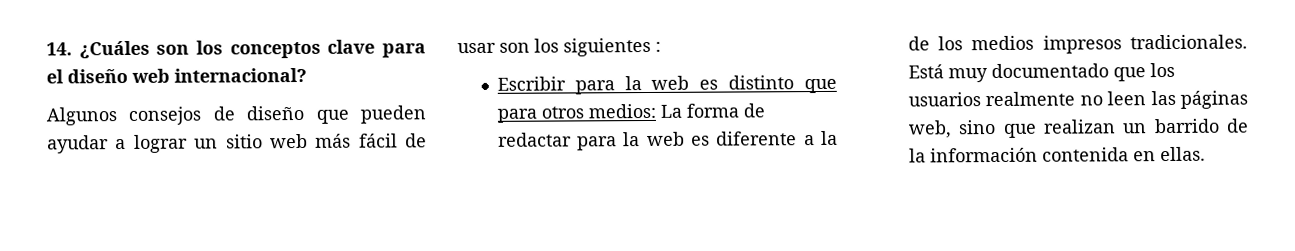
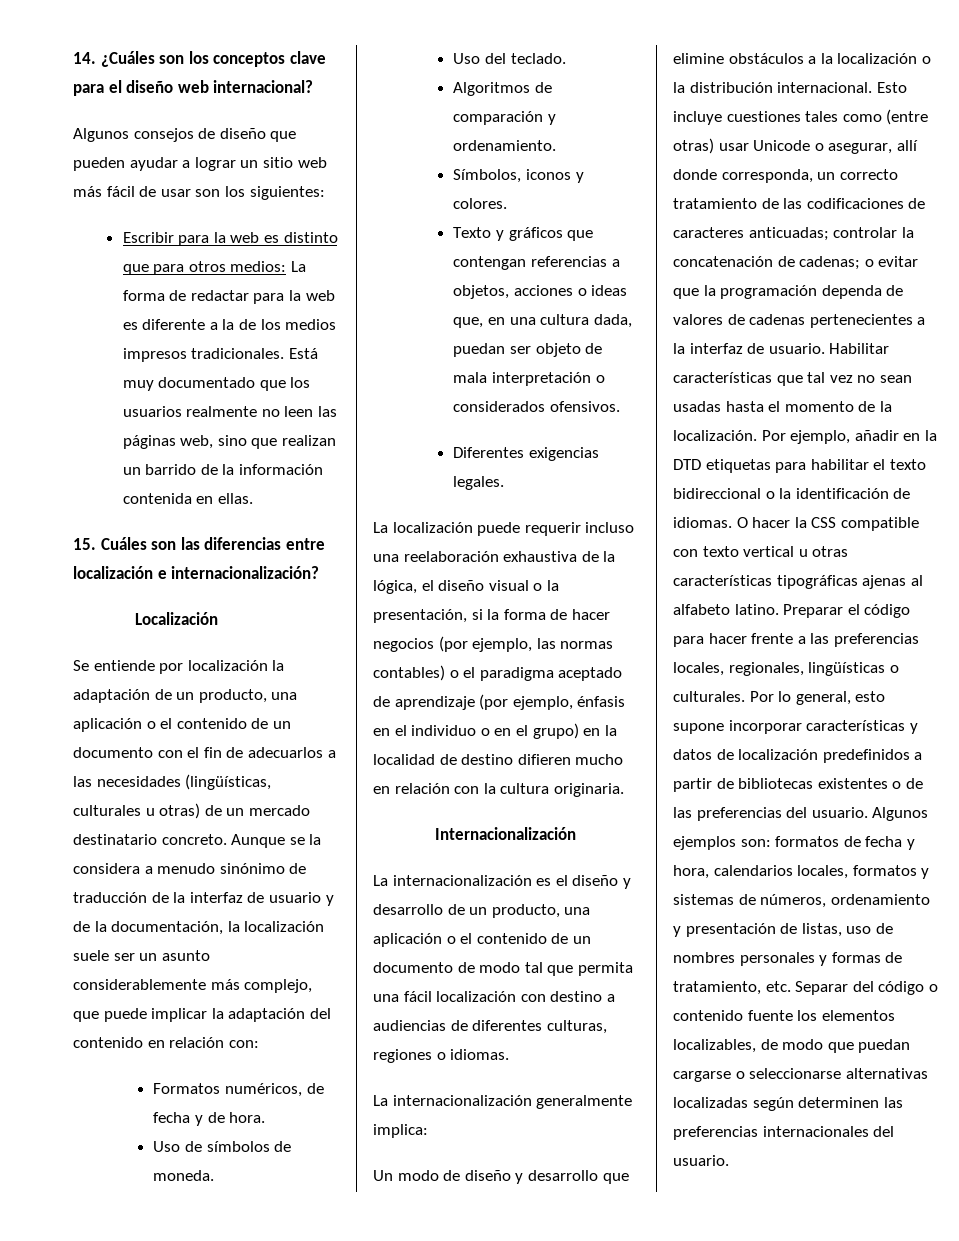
[563,37,661,57] siguientes : -> [249,186,325,200] siguientes:
(1206, 154) none -> [73,537,325,550] [73,566,320,579] [134,612,218,625] [73,660,285,674] [73,689,298,703] [73,718,291,732] [73,747,336,758] [73,774,272,790] [73,803,310,819] [73,834,322,848] [73,863,307,874] [73,892,334,906] [73,921,325,935] [73,950,210,961] [73,979,313,993] [73,1008,331,1022] [73,1037,259,1048] [153,1083,324,1097] [153,1112,266,1126] [153,1141,292,1152] [153,1170,215,1181] [453,53,566,64] [453,82,552,96] [453,111,556,125] [453,140,557,151] [453,169,584,183] [453,198,508,209] [453,227,594,241] [453,256,620,270] [453,285,628,299] [453,314,632,328] [453,343,603,357] [453,372,605,386] [453,401,620,412] [453,447,599,461] [453,476,505,490] [373,522,635,536] [373,551,616,562] [373,580,559,594] [373,609,610,623] [373,636,614,652] [373,665,623,681] [373,694,626,710] [373,723,617,739] [373,754,624,765] [373,783,624,797] [434,827,576,840] [373,875,631,889] [373,904,591,918] [373,933,591,947] [373,962,633,976] [373,991,615,1002] [373,1020,607,1034] [373,1049,510,1063] [373,1095,633,1109] [373,1124,428,1138] [373,1170,629,1184] [673,53,931,64] [673,82,907,93] [673,109,929,125] [673,138,918,154] [673,169,898,183] [673,198,926,209] [673,227,914,241] [673,256,919,270] [673,285,904,299] [673,314,926,328] [673,343,890,354] [673,372,912,386] [673,401,892,412] [673,430,937,444] [673,459,926,473] [673,488,911,499] [673,517,919,531] [673,546,849,557] [673,575,923,589] [673,604,911,618] [673,633,919,647] [673,662,899,676] [673,691,886,705] [673,720,918,734] [673,749,923,763] [673,778,923,792] [673,807,929,821] [673,836,915,850] [673,865,930,879] [673,894,930,908] [673,923,893,937] [673,952,903,966] [673,981,938,995] [673,1010,895,1021] [673,1039,911,1053] [673,1068,928,1082] [673,1097,903,1111] [673,1126,895,1140] [673,1155,729,1166] // 15. Cuáles son las diferencias entre localización e internacionalización? // Localización // Se entiende por localización la adaptación de un producto, una aplicación o el contenido de un documento con el fin de adecuarlos a las necesidades (lingüísticas, culturales u otras) de un mercado destinatario concreto. Aunque se la considera a menudo sinónimo de traducción de la interfaz de usuario y de la documentación, la localización suele ser un asunto considerablemente más complejo, que puede implicar la adaptación del contenido en relación con: // Formatos numéricos, de fecha y de hora. // Uso de símbolos de moneda. // Uso del teclado. // Algoritmos de comparación y ordenamiento. // Símbolos, iconos y colores. // Texto y gráficos que contengan referencias a objetos, acciones o ideas que, en una cultura dada, puedan ser objeto de mala interpretación o considerados ofensivos. // Diferentes exigencias legales. // La localización puede requerir incluso una reelaboración exhaustiva de la lógica, el diseño visual o la presentación, si la forma de hacer negocios (por ejemplo, las normas contables) o el paradigma aceptado de aprendizaje (por ejemplo, énfasis en el individuo o en el grupo) en la localidad de destino difieren mucho en relación con la cultura originaria. // Internacionalización // La internacionalización es el diseño y desarrollo de un producto, una aplicación o el contenido de un documento de modo tal que permita una fácil localización con destino a audiencias de diferentes culturas, regiones o idiomas. // La internacionalización generalmente implica: // Un modo de diseño y desarrollo que elimine obstáculos a la localización o la distribución internacional. Esto incluye cuestiones tales como (entre otras) usar Unicode o asegurar, allí donde corresponda, un correcto tratamiento de las codificaciones de caracteres anticuadas; controlar la concatenación de cadenas; o evitar que la programación dependa de valores de cadenas pertenecientes a la interfaz de usuario. Habilitar características que tal vez no sean usadas hasta el momento de la localización. Por ejemplo, añadir en la DTD etiquetas para habilitar el texto bidireccional o la identificación de idiomas. O hacer la CSS compatible con texto vertical u otras características tipográficas ajenas al alfabeto latino. Preparar el código para hacer frente a las preferencias locales, regionales, lingüísticas o culturales. Por lo general, esto supone incorporar características y datos de localización predefinidos a partir de bibliotecas existentes o de las preferencias del usuario. Algunos ejemplos son: formatos de fecha y hora, calendarios locales, formatos y sistemas de números, ordenamiento y presentación de listas, uso de nombres personales y formas de tratamiento, etc. Separar del código o contenido fuente los elementos localizables, de modo que puedan cargarse o seleccionarse alternativas localizadas según determinen las preferencias internacionales del usuario.

